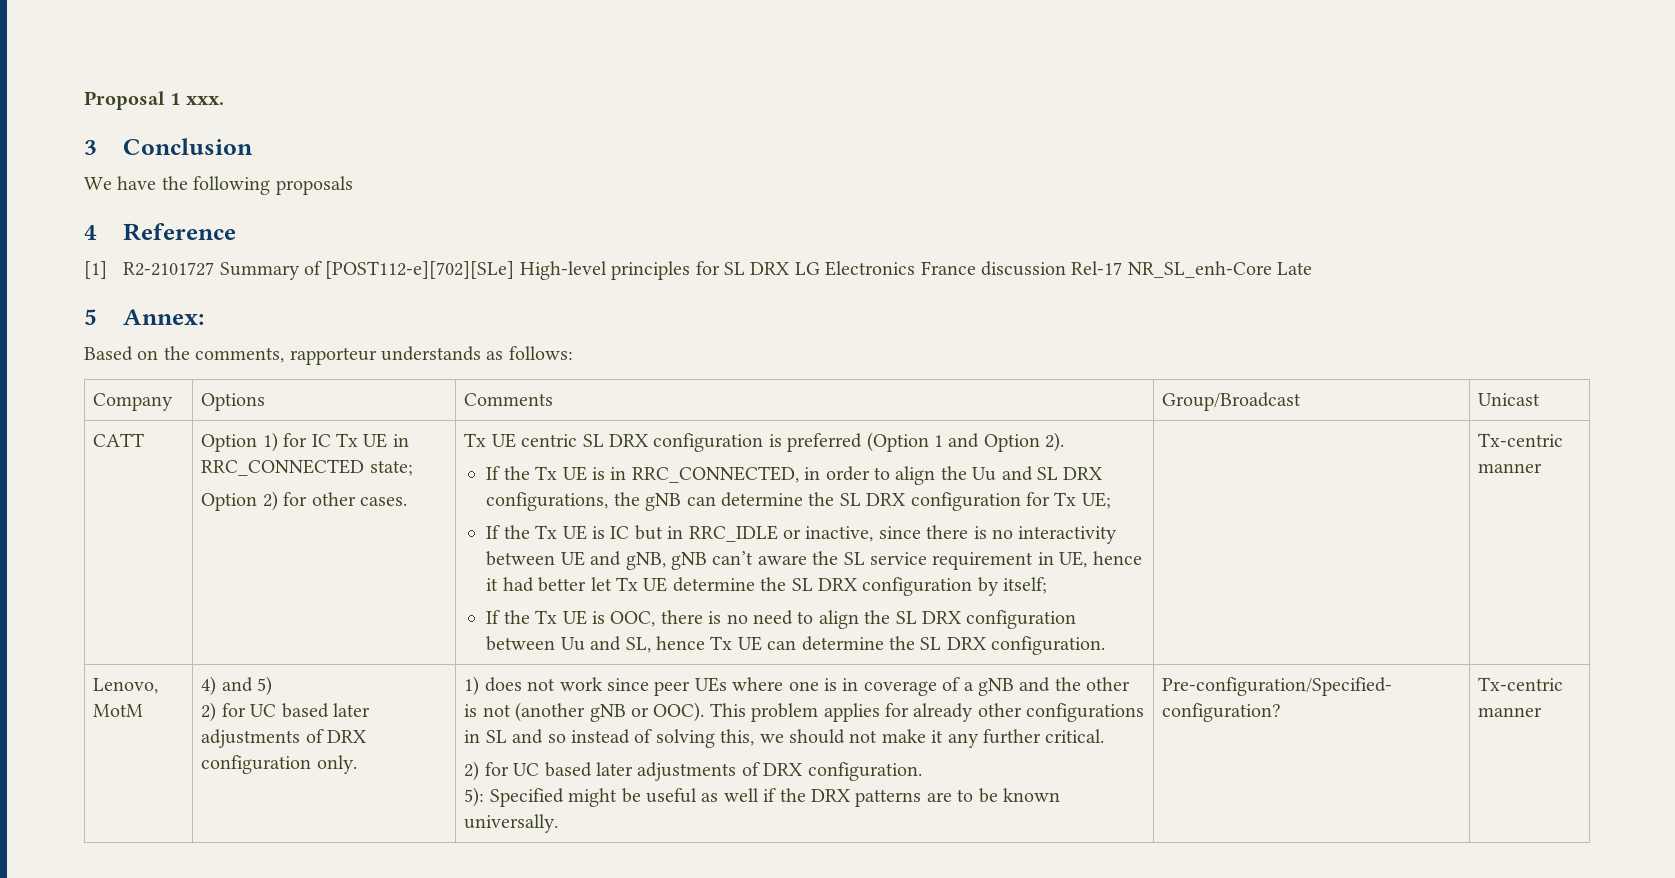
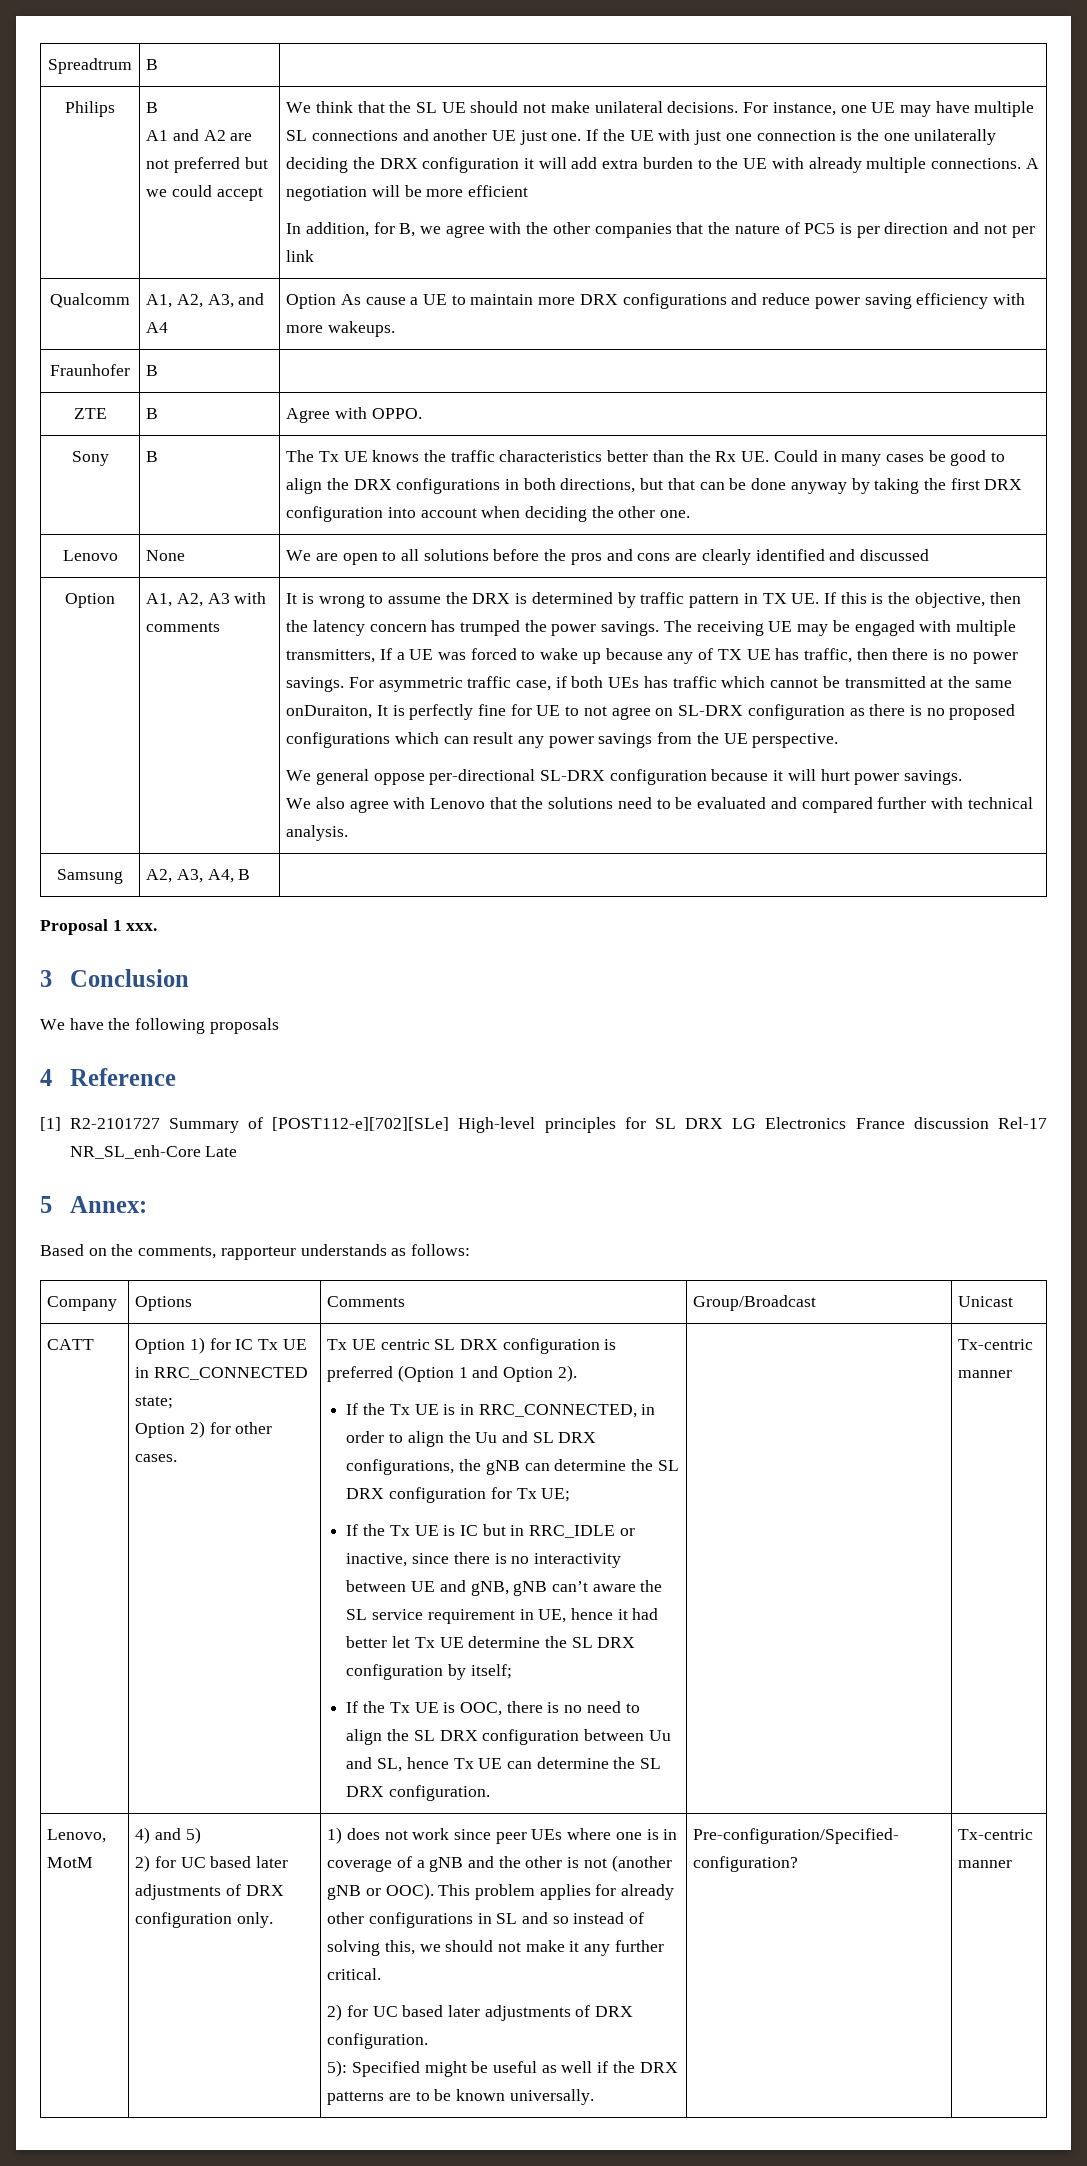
(84, 100) none -> [48,58,132,74] [146,59,159,70] [65,101,115,117] [146,102,159,113] [146,129,253,141] [146,157,268,173] [146,185,263,201] [286,101,1035,117] [286,129,997,145] [286,157,1039,173] [286,185,528,201] [286,222,1035,238] [286,250,315,262] [50,293,130,308] [146,293,265,308] [146,322,169,333] [286,293,1025,309] [286,321,395,337] [50,364,130,376] [146,365,159,376] [73,408,107,419] [146,408,159,419] [286,407,422,423] [71,451,109,466] [146,451,159,462] [286,450,1006,466] [286,478,1023,494] [286,506,691,522] [62,550,118,561] [146,550,186,561] [286,549,929,565] [65,593,115,608] [146,592,267,607] [146,622,221,632] [286,592,1021,608] [286,620,1016,636] [286,648,1018,664] [286,676,1012,692] [286,704,1016,720] [286,732,839,748] [286,769,963,785] [286,797,1033,813] [286,825,349,841] [57,869,123,884] [146,869,251,883] Spreadtrum | B | // Philips | B // A1 and A2 are not preferred but we could accept | We think that the SL UE should not make unilateral decisions. For instance, one UE may have multiple SL connections and another UE just one. If the UE with just one connection is the one unilaterally deciding the DRX configuration it will add extra burden to the UE with already multiple connections. A negotiation will be more efficient // In addition, for B, we agree with the other companies that the nature of PC5 is per direction and not per link // Qualcomm | A1, A2, A3, and A4 | Option As cause a UE to maintain more DRX configurations and reduce power saving efficiency with more wakeups. // Fraunhofer | B | // ZTE | B | Agree with OPPO. // Sony | B | The Tx UE knows the traffic characteristics better than the Rx UE. Could in many cases be good to align the DRX configurations in both directions, but that can be done anyway by taking the first DRX configuration into account when deciding the other one. // Lenovo | None | We are open to all solutions before the pros and cons are clearly identified and discussed // Option | A1, A2, A3 with comments | It is wrong to assume the DRX is determined by traffic pattern in TX UE. If this is the objective, then the latency concern has trumped the power savings. The receiving UE may be engaged with multiple transmitters, If a UE was forced to wake up because any of TX UE has traffic, then there is no power savings. For asymmetric traffic case, if both UEs has traffic which cannot be transmitted at the same onDuraiton, It is perfectly fine for UE to not agree on SL-DRX configuration as there is no proposed configurations which can result any power savings from the UE perspective. // We general oppose per-directional SL-DRX configuration because it will hurt power savings. // We also agree with Lenovo that the solutions need to be evaluated and compared further with technical analysis. // Samsung | A2, A3, A4, B | //

